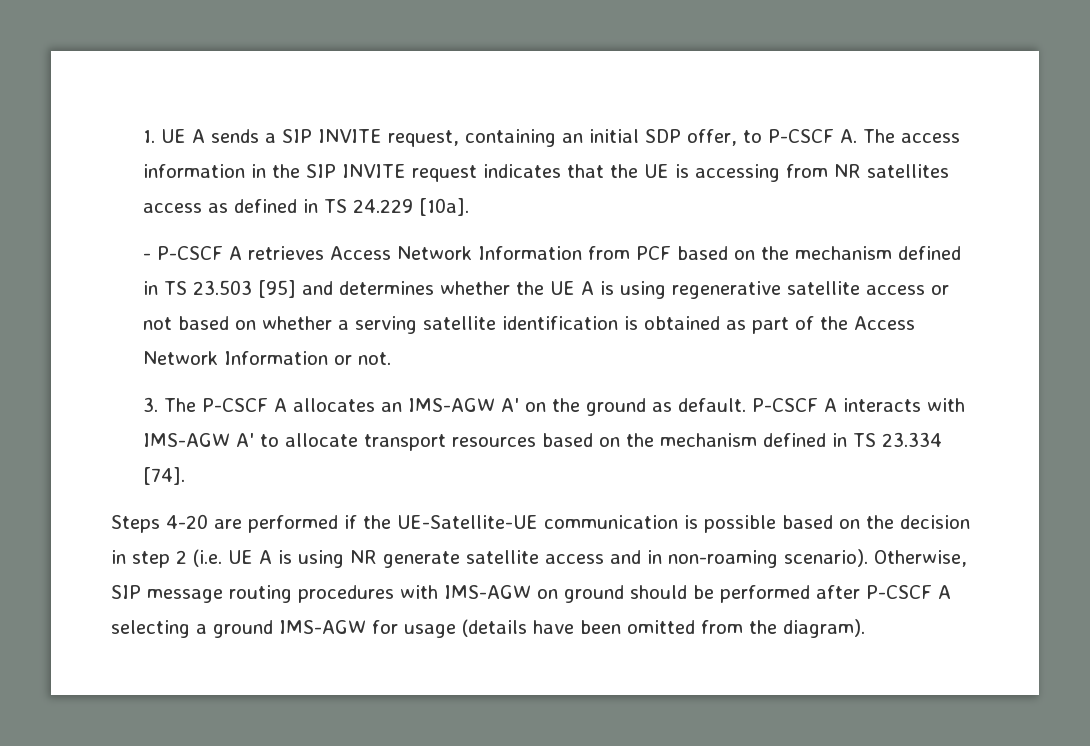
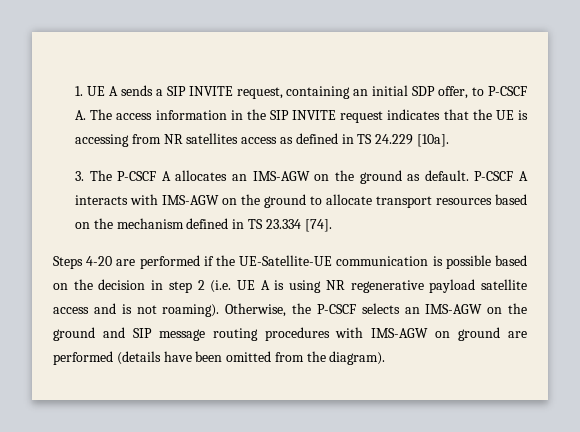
[143,246,962,260] [143,280,950,299] [143,316,916,334] [143,351,392,365] // - P-CSCF A retrieves Access Network Information from PCF based on the mechanism defined in TS 23.503 [95] and determines whether the UE A is using regenerative satellite access or not based on whether a serving satellite identification is obtained as part of the Access Network Information or not. -> (449, 140) none
[501,398,520,412] A' -> (310, 176) none
[236,433,255,447] A' -> [222,194,307,208] on the ground
[383,551,460,568] generate -> [350,279,476,293] regenerative payload
[647,549,967,568] in non-roaming scenario). Otherwise, -> [121,303,527,317] [53,327,125,341] is not roaming). Otherwise, the P-CSCF selects an IMS-AGW on the ground and
[630,585,951,603] [111,620,456,638] should be performed after P-CSCF A selecting a ground IMS-AGW for usage -> [507,331,527,338] [53,351,113,365] are performed

